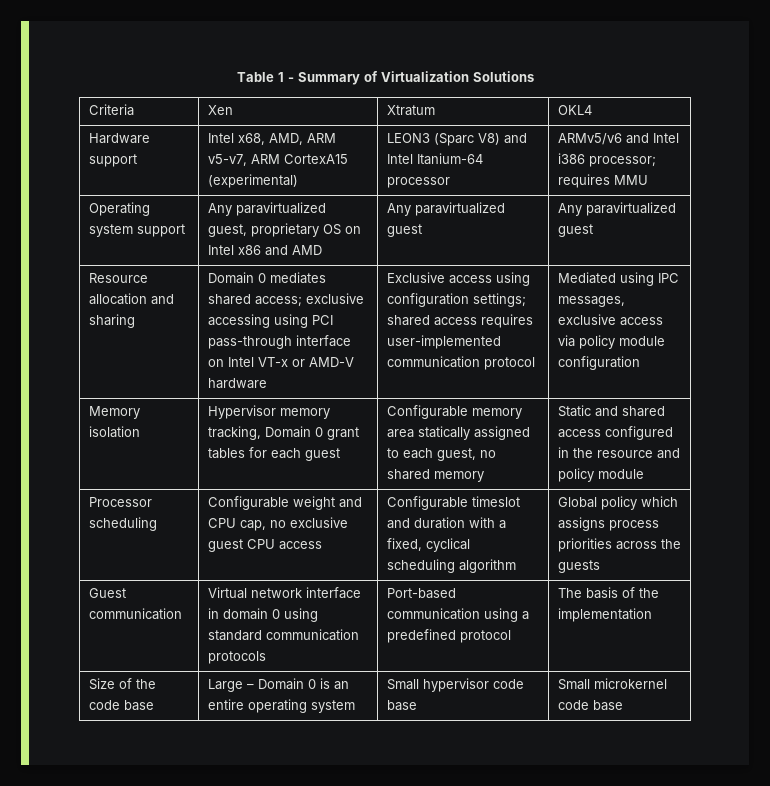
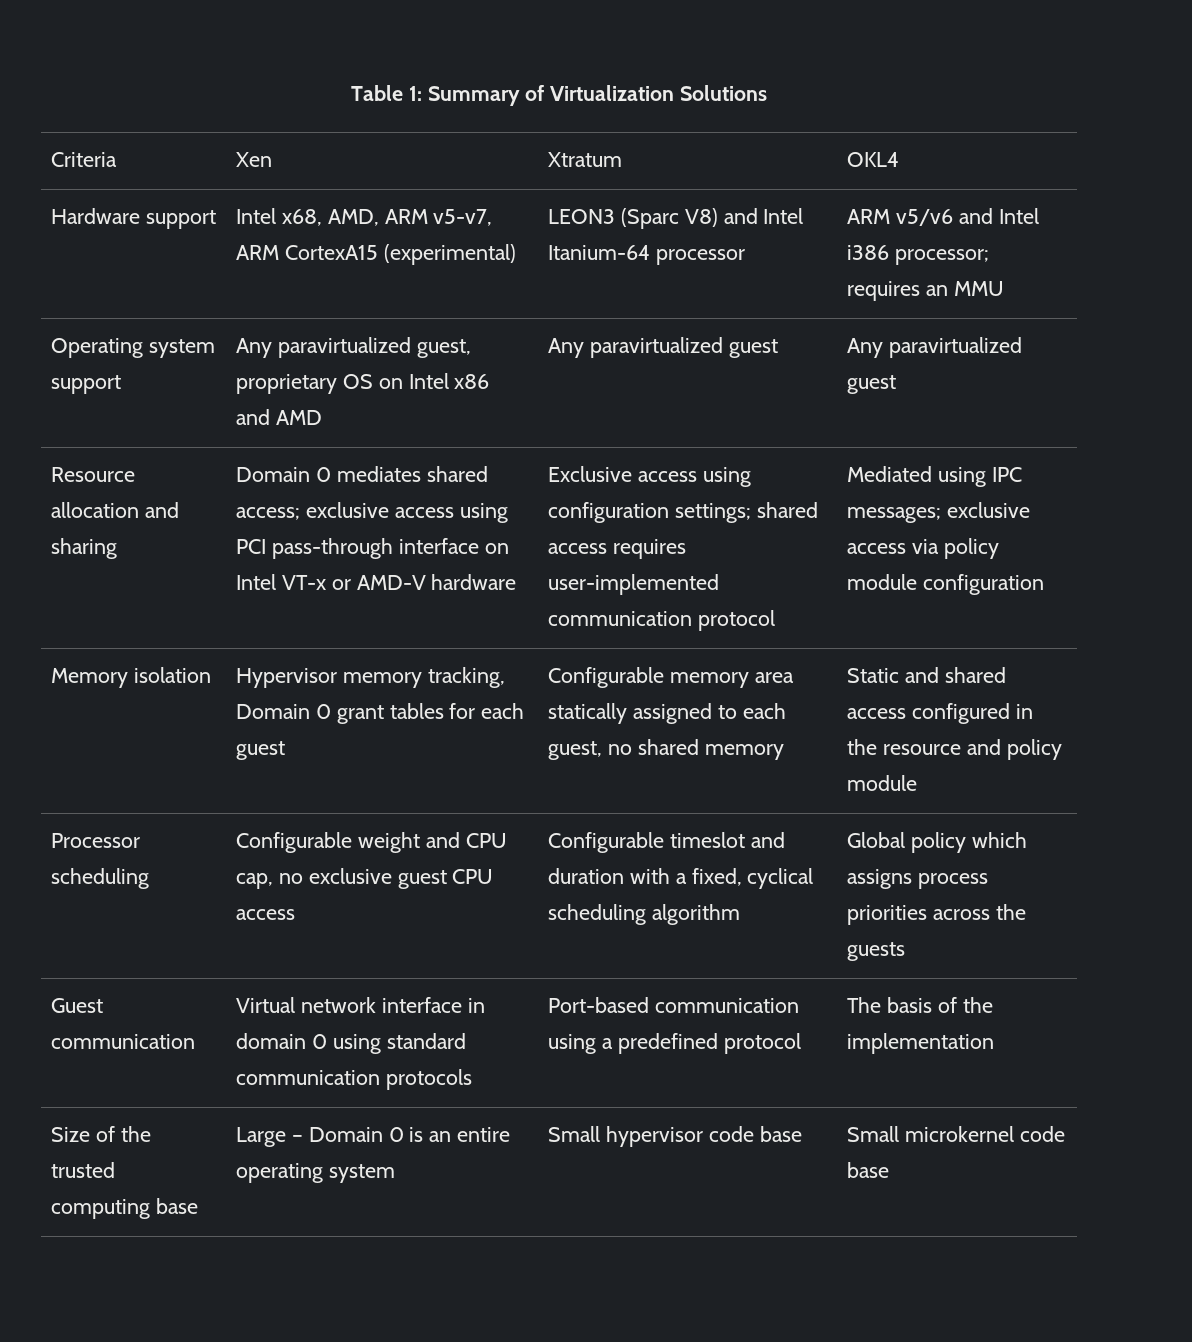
[277,72,294,82] 1 - -> [408,86,422,101] 1:
[557,133,622,145] ARMv5/v6 -> [847,209,953,226] ARM v5/v6
(610, 181) none -> [925,285,948,296] an
[207,314,270,328] accessing -> [394,507,454,518] access
[557,296,625,307] messages, -> [847,507,942,523] messages;
[88,700,120,710] code -> [51,1162,116,1178] [51,1199,151,1219] trusted computing

